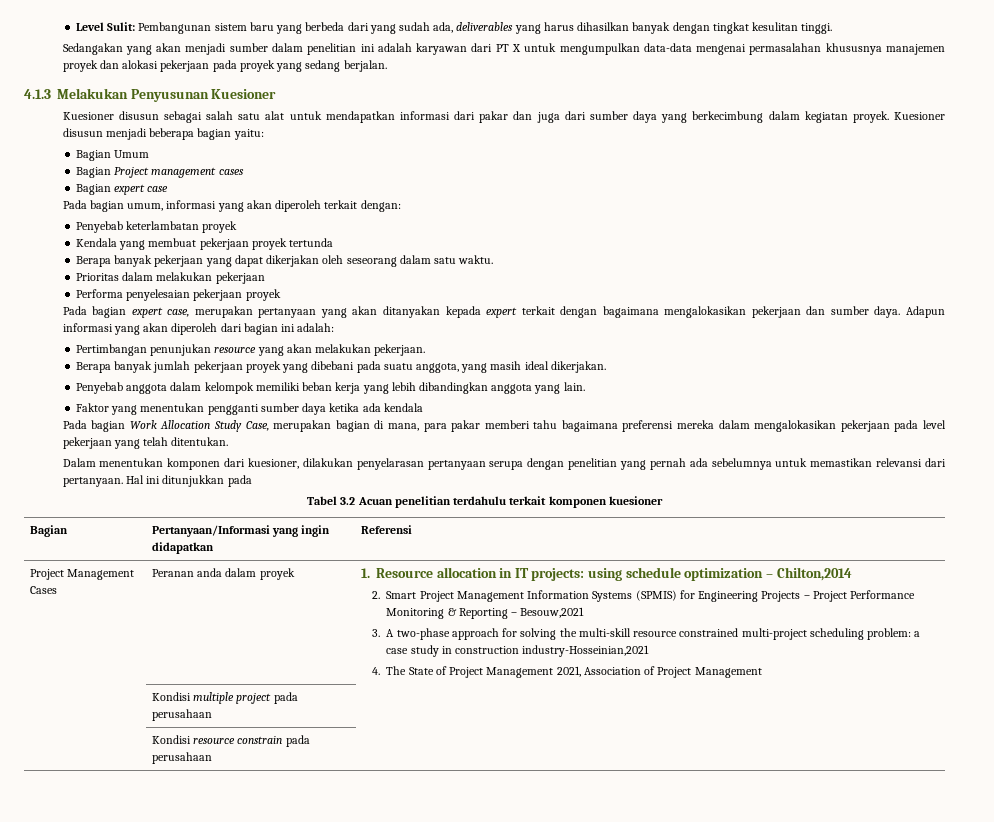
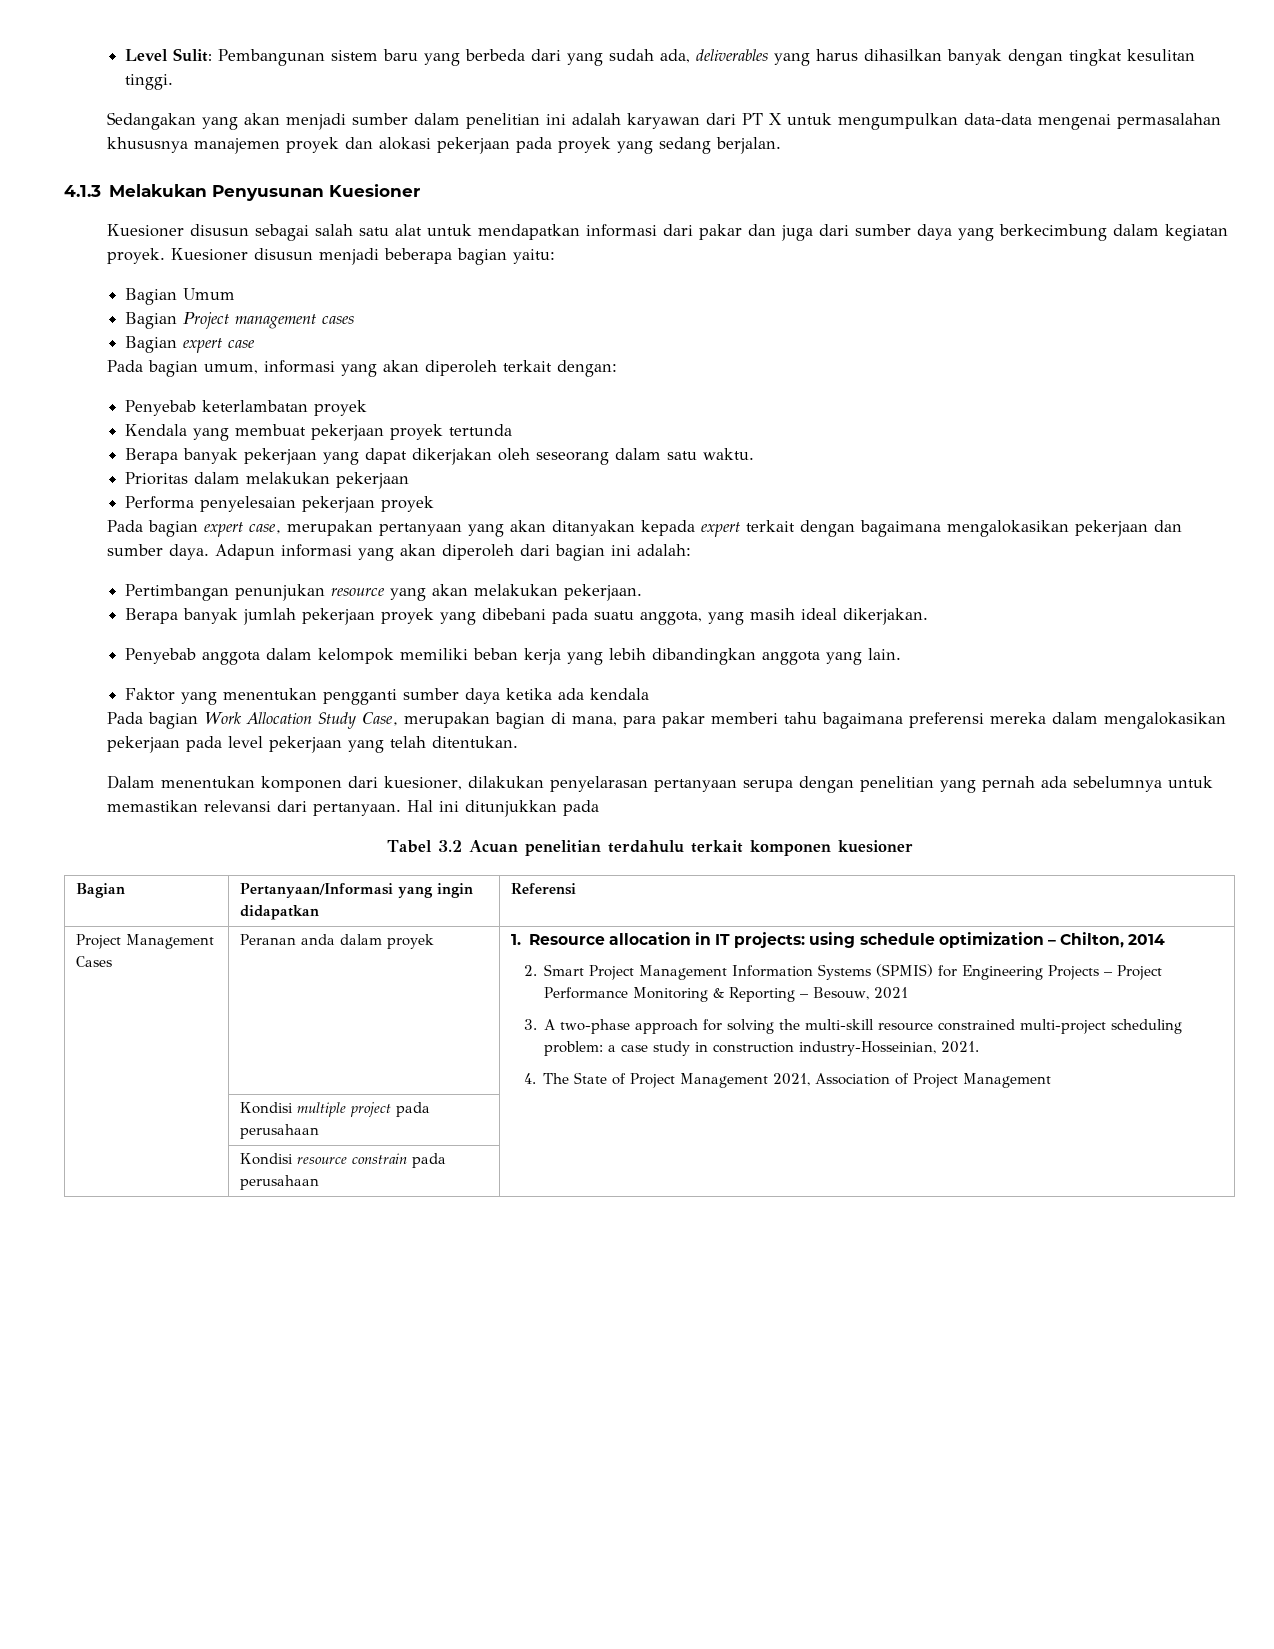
[776,567,852,581] Chilton,2014 -> [1060,932,1166,948] Chilton, 2014
[520,607,585,618] Besouw,2021 -> [813,987,909,1000] Besouw, 2021
[522,645,650,657] industry-Hosseinian,2021 -> [799,1041,980,1056] industry-Hosseinian, 2021.

